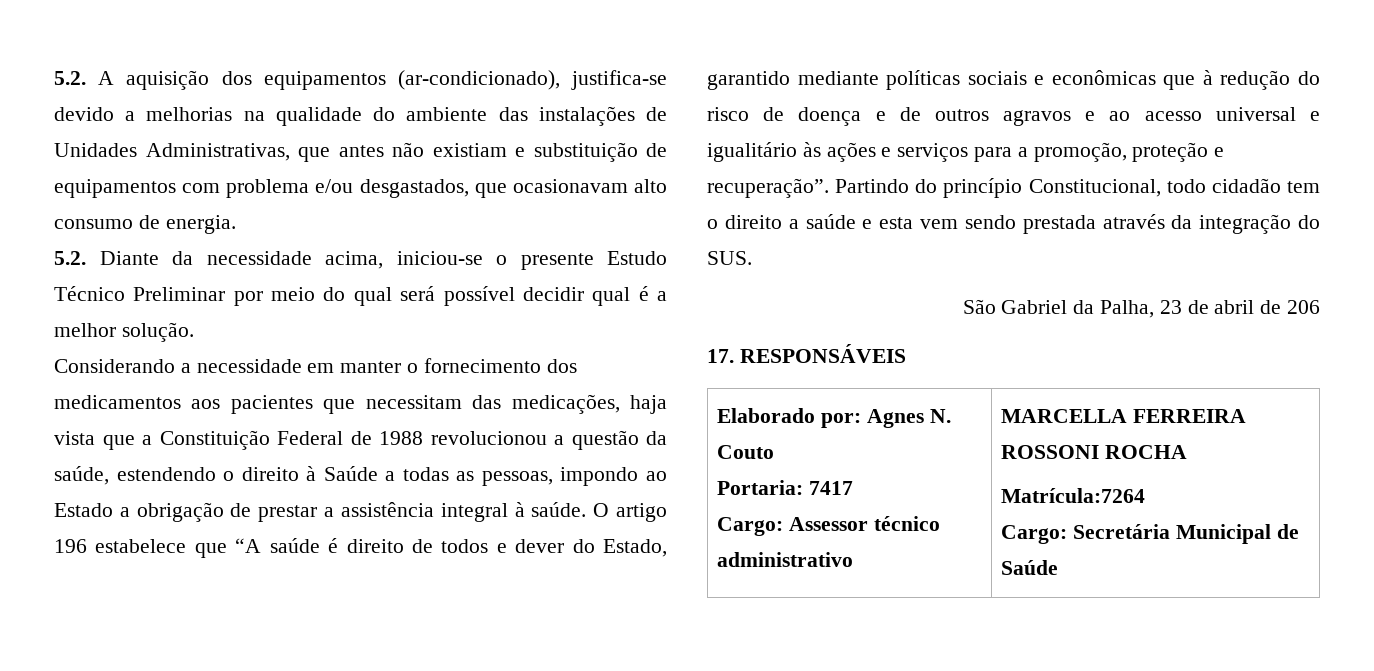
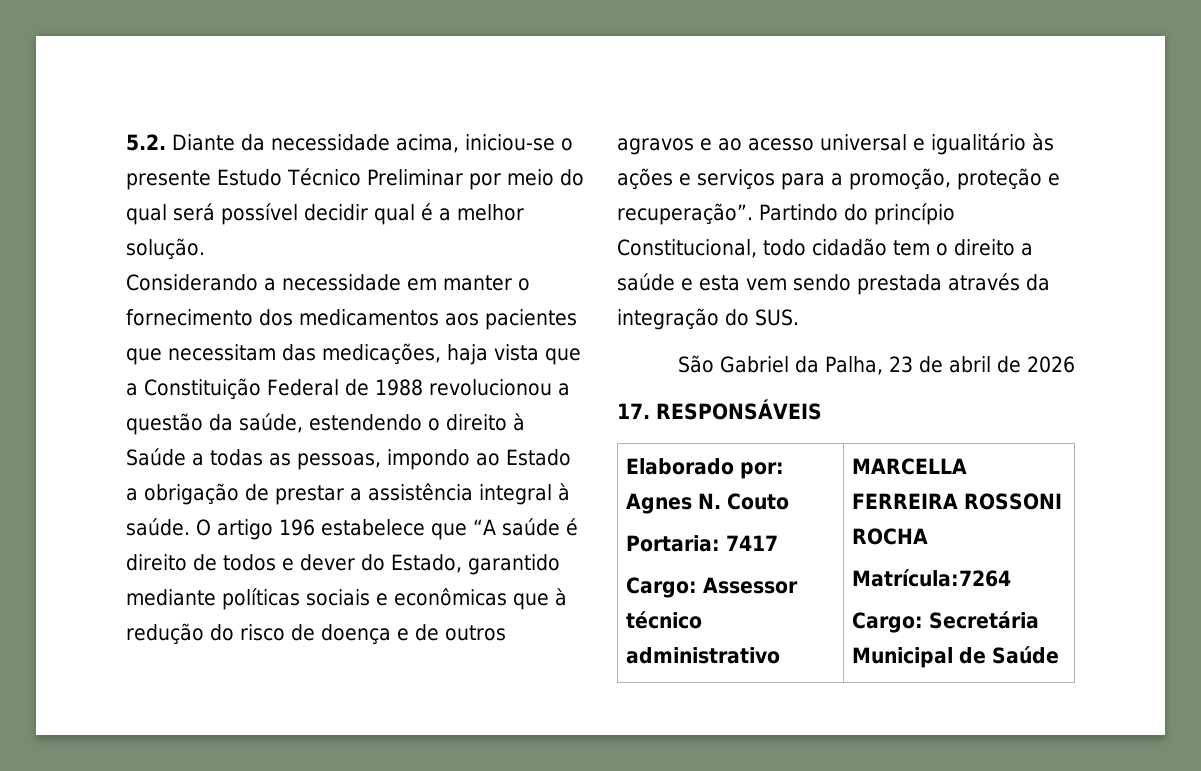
[54,70,667,90] [54,106,667,126] [54,142,667,162] [54,179,667,198] [54,215,236,234] [54,251,86,265] 5.2. A aquisição dos equipamentos (ar-condicionado), justifica-se devido a melhorias na qualidade do ambiente das instalações de Unidades Administrativas, que antes não existiam e substituição de equipamentos com problema e/ou desgastados, que ocasionavam alto consumo de energia. // 5.2. -> [126,134,166,151] 5.2.
[1287,300,1320,314] 206 -> [1027,356,1075,373] 2026

